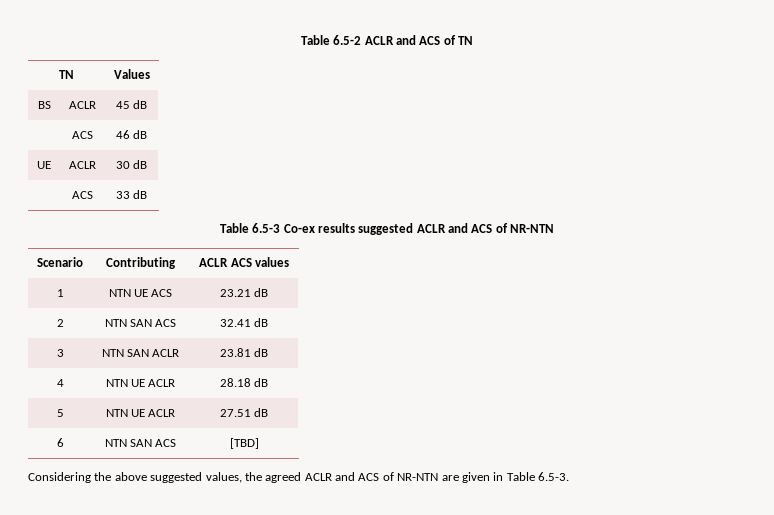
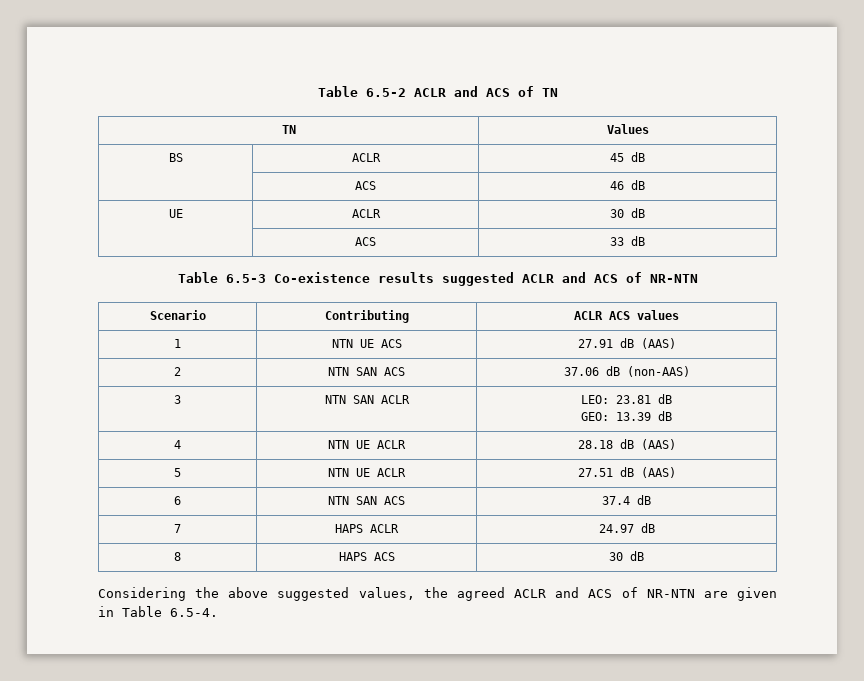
[283,224,315,233] Co-ex -> [273,272,370,283] Co-existence
[219,288,269,297] 23.21 dB -> [577,338,676,349] 27.91 dB (AAS)
[219,318,269,327] 32.41 dB -> [563,366,690,377] 37.06 dB (non-AAS)
(180, 353) none -> [581,395,609,404] LEO:
(269, 352) none -> [581,411,672,421] // GEO: 13.39 dB
(269, 382) none -> [640,439,676,450] (AAS)
(269, 412) none -> [640,467,676,478] (AAS)
[229,438,259,449] [TBD] -> [602,495,651,505] [174,524,181,533] [335,524,399,533] [598,523,655,533] [174,552,181,561] [338,552,395,561] [609,551,644,561] 37.4 dB // 7 | HAPS ACLR | 24.97 dB // 8 | HAPS ACS | 30 dB
[538,472,569,481] 6.5-3. -> [170,608,218,617] 6.5-4.

